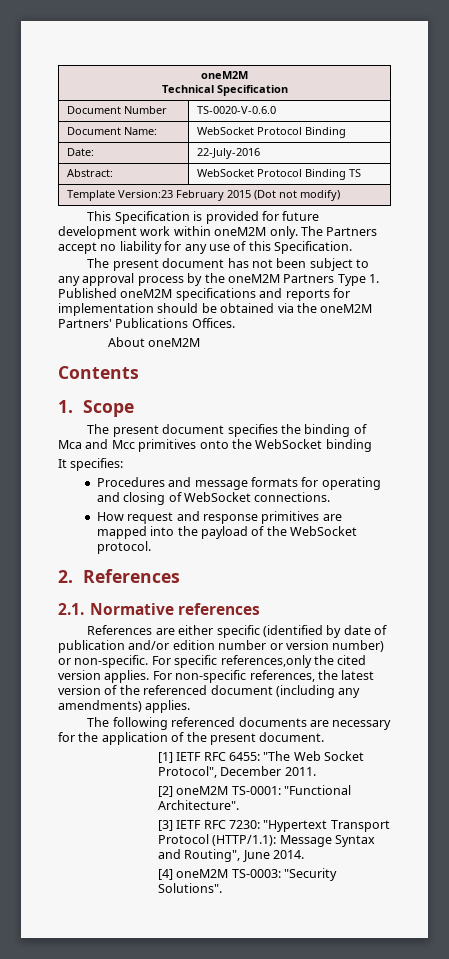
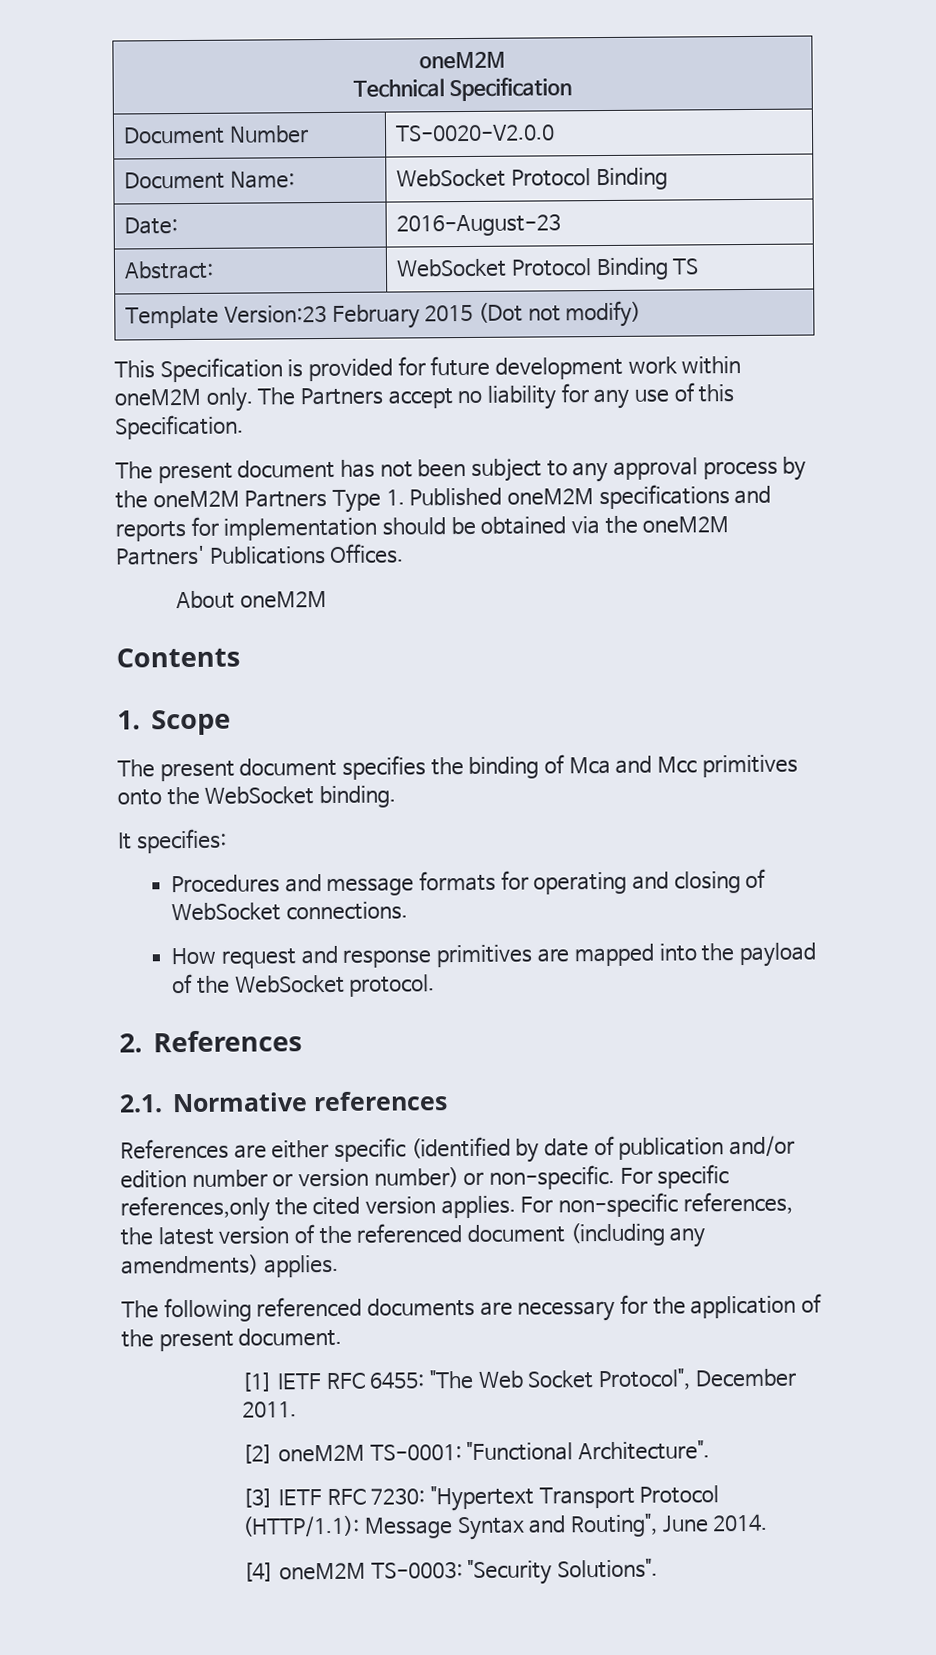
[196,106,276,114] TS-0020-V-0.6.0 -> [395,124,556,142] TS-0020-V2.0.0
[196,148,260,159] 22-July-2016 -> [396,213,562,237] 2016-August-23
[325,439,372,452] binding -> [318,785,396,809] binding.

